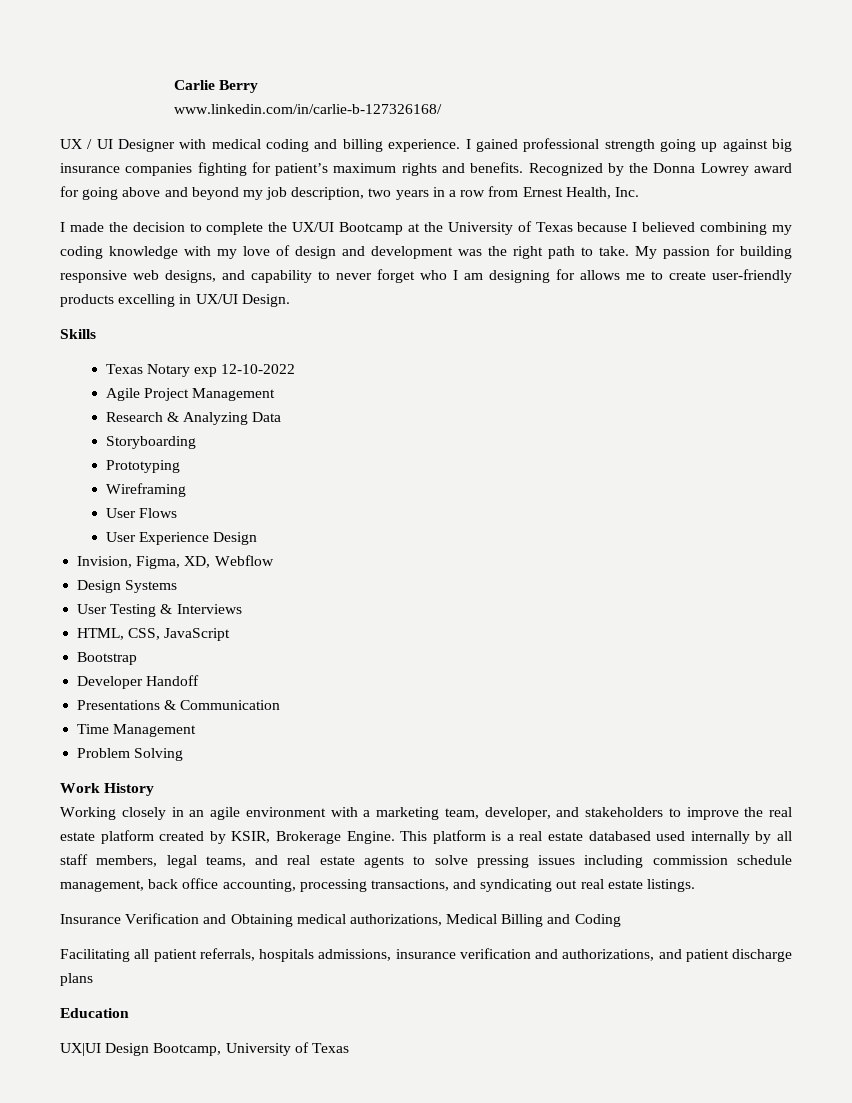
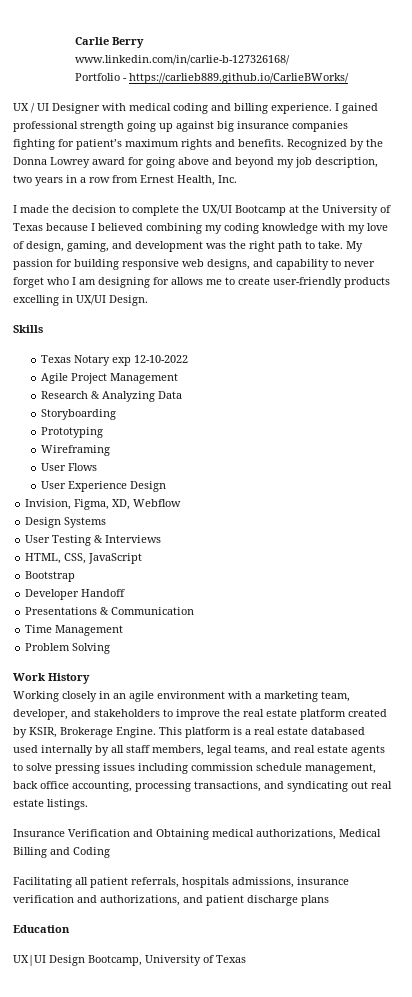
(443, 109) none -> [75,73,350,84] // Portfolio - https://carlieb889.github.io/CarlieBWorks/
[295,246,336,259] design -> [26,241,109,252] design, gaming,

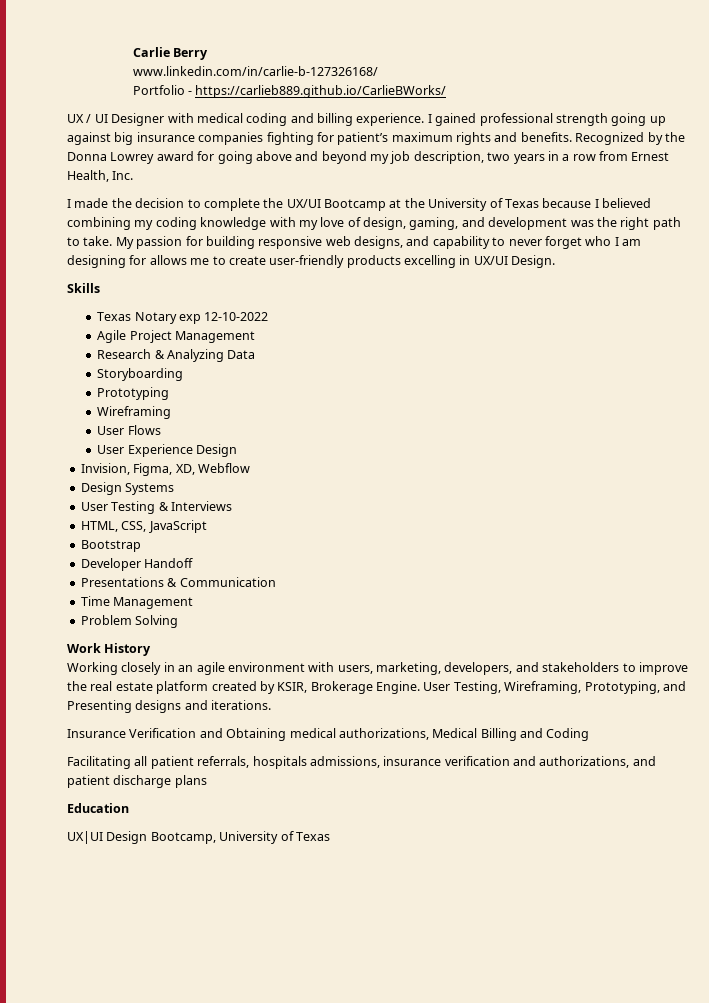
[255,691,350,702] [13,709,68,720] a marketing team, developer, -> [337,662,513,675] users, marketing, developers,
[159,727,365,738] [13,745,385,756] [13,763,376,774] [13,781,392,792] [13,799,88,810] This platform is a real estate databased used internally by all staff members, legal teams, and real estate agents to solve pressing issues including commission schedule management, back office accounting, processing transactions, and syndicating out real estate listings. -> [423,681,686,694] [67,700,272,713] User Testing, Wireframing, Prototyping, and Presenting designs and iterations.

